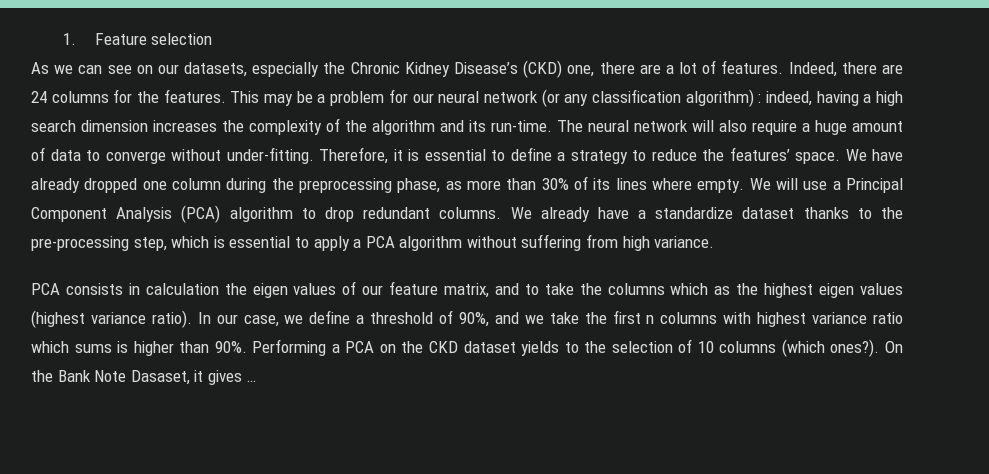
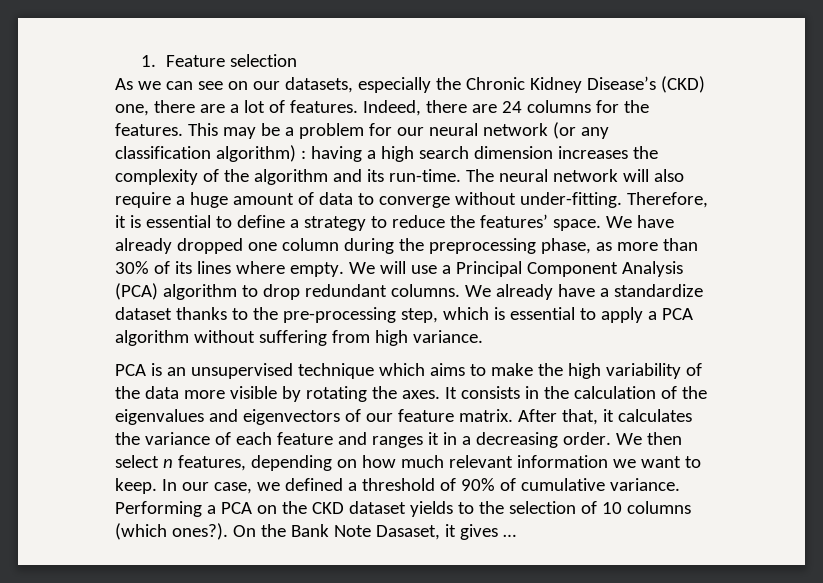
[765,91,812,106] indeed, -> (306, 154) none
[65,281,904,298] [31,310,192,328] consists in calculation the eigen values of our feature matrix, and to take the columns which as the highest eigen values (highest variance ratio). -> [150,363,702,379] [115,386,707,402] [115,409,692,425] [115,432,682,448] [115,455,701,471] [115,478,157,494] is an unsupervised technique which aims to make the high variability of the data more visible by rotating the axes. It consists in the calculation of the eigenvalues and eigenvectors of our feature matrix. After that, it calculates the variance of each feature and ranges it in a decreasing order. We then select n features, depending on how much relevant information we want to keep.
[309,310,351,324] define -> [284,478,343,491] defined
[459,310,903,327] [31,341,247,356] 90%, and we take the first n columns with highest variance ratio which sums is higher than 90%. -> [460,478,680,491] 90% of cumulative variance.

